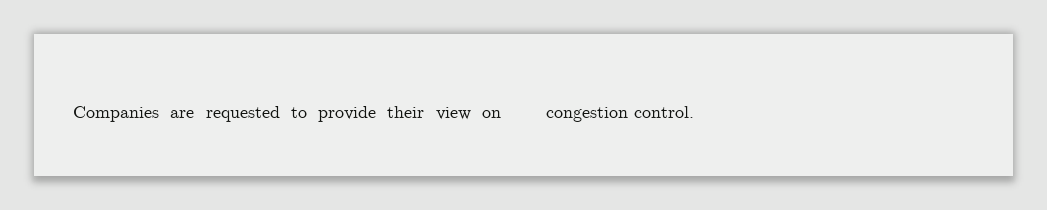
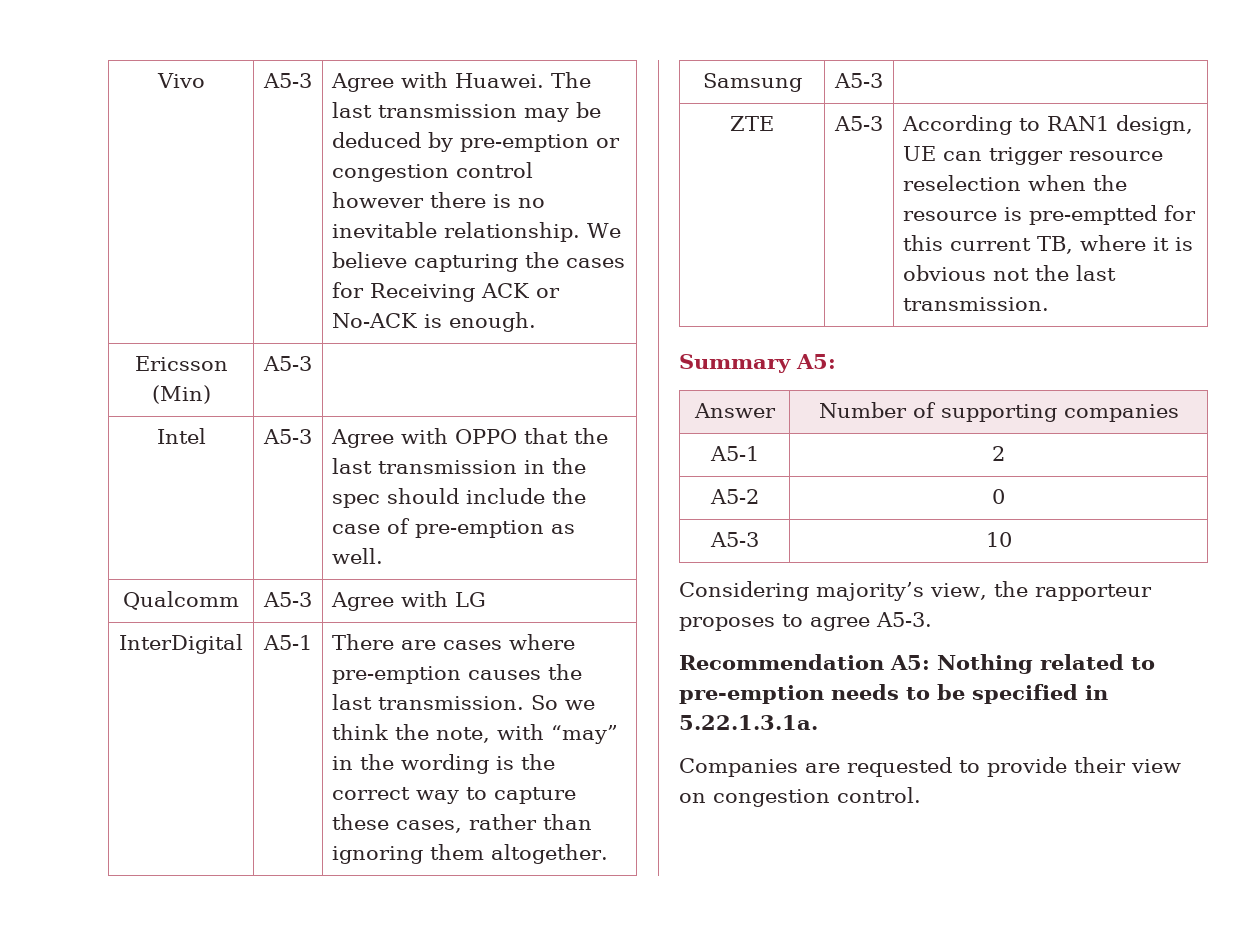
(73, 114) none -> [156,73,205,88] [263,73,312,88] [330,72,591,92] [331,102,601,122] [331,132,620,152] [331,162,533,182] [331,192,545,208] [331,222,621,242] [331,252,625,272] [331,282,560,302] [331,312,536,332] [134,356,228,371] [151,385,211,404] [263,356,312,371] [156,428,206,444] [263,429,312,444] [330,428,608,448] [331,458,586,474] [331,488,586,508] [331,518,575,538] [331,548,383,564] [123,591,239,610] [263,592,312,607] [330,591,486,611] [119,634,243,654] [263,635,312,650] [331,634,575,650] [331,664,582,684] [331,694,595,710] [331,724,618,744] [331,754,555,774] [331,787,576,804] [331,814,592,833] [331,844,608,864] [702,73,802,92] [834,73,883,88] [730,116,774,131] [834,116,883,131] [901,115,1193,135] [902,146,1163,165] [902,175,1127,191] [902,205,1196,225] [902,235,1193,254] [902,265,1116,281] [902,297,1049,311] [679,354,836,373] [693,403,776,418] [818,402,1179,422] [709,446,759,461] [992,446,1005,461] [709,489,759,504] [992,489,1005,504] [709,532,759,547] [985,532,1012,547] [679,581,1152,601] [679,612,932,631] [679,654,1155,674] [679,684,1108,704] [679,715,818,730] Vivo | A5-3 | Agree with Huawei. The last transmission may be deduced by pre-emption or congestion control however there is no inevitable relationship. We believe capturing the cases for Receiving ACK or No-ACK is enough. // Ericsson (Min) | A5-3 | // Intel | A5-3 | Agree with OPPO that the last transmission in the spec should include the case of pre-emption as well. // Qualcomm | A5-3 | Agree with LG // InterDigital | A5-1 | There are cases where pre-emption causes the last transmission. So we think the note, with “may” in the wording is the correct way to capture these cases, rather than ignoring them altogether. // Samsung | A5-3 | // ZTE | A5-3 | According to RAN1 design, UE can trigger resource reselection when the resource is pre-emptted for this current TB, where it is obvious not the last transmission. // Summary A5: // Answer | Number of supporting companies // A5-1 | 2 // A5-2 | 0 // A5-3 | 10 // Considering majority’s view, the rapporteur proposes to agree A5-3. // Recommendation A5: Nothing related to pre-emption needs to be specified in 5.22.1.3.1a. //

